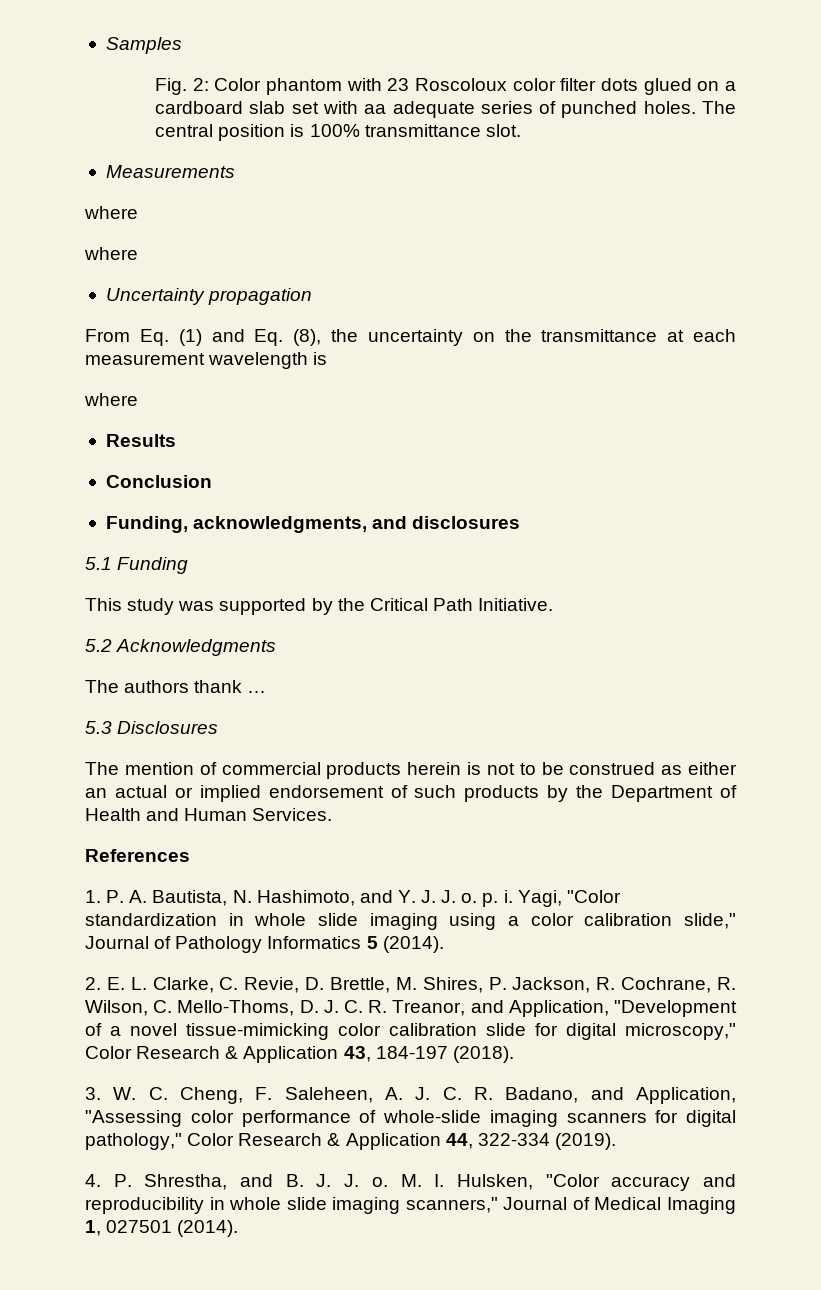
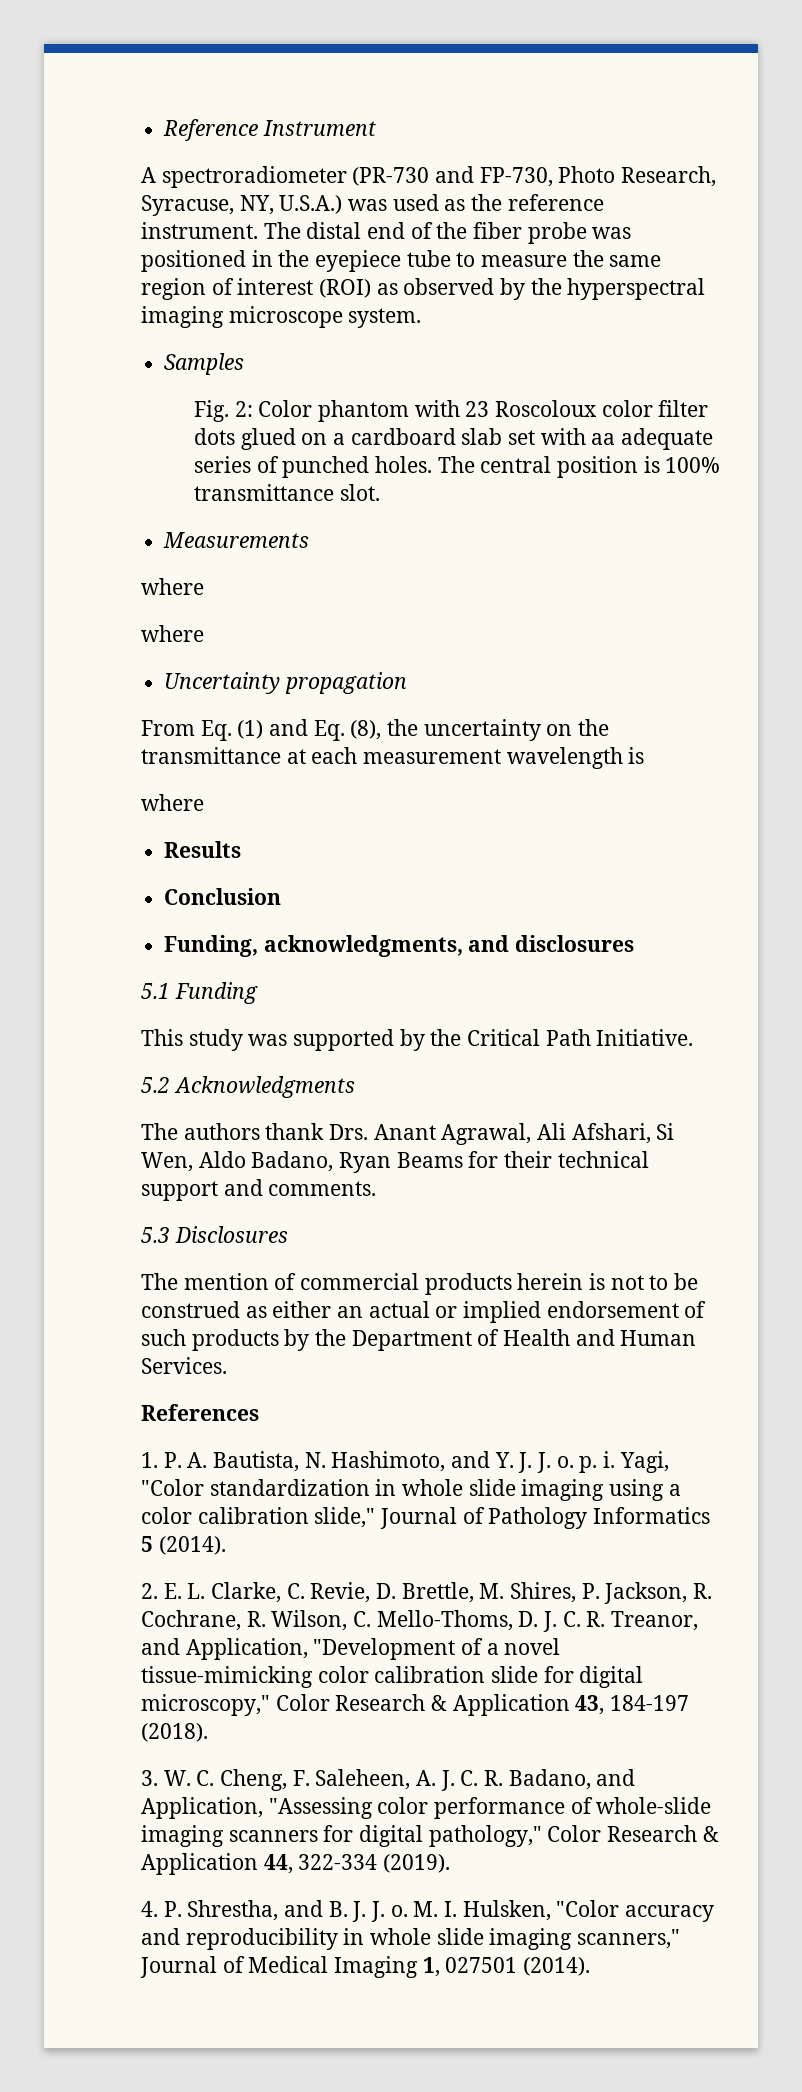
(105, 45) none -> [163,119,376,141] [141,166,717,188] [141,194,604,216] [141,222,632,244] [141,250,662,272] [141,278,706,300] [141,306,422,328] Reference Instrument // A spectroradiometer (PR-730 and FP-730, Photo Research, Syracuse, NY, U.S.A.) was used as the reference instrument. The distal end of the fiber probe was positioned in the eyepiece tube to measure the same region of interest (ROI) as observed by the hyperspectral imaging microscope system. //
[247,691,267,693] … -> [329,1123,675,1145] [141,1151,649,1173] [141,1179,377,1201] Drs. Anant Agrawal, Ali Afshari, Si Wen, Aldo Badano, Ryan Beams for their technical support and comments.

